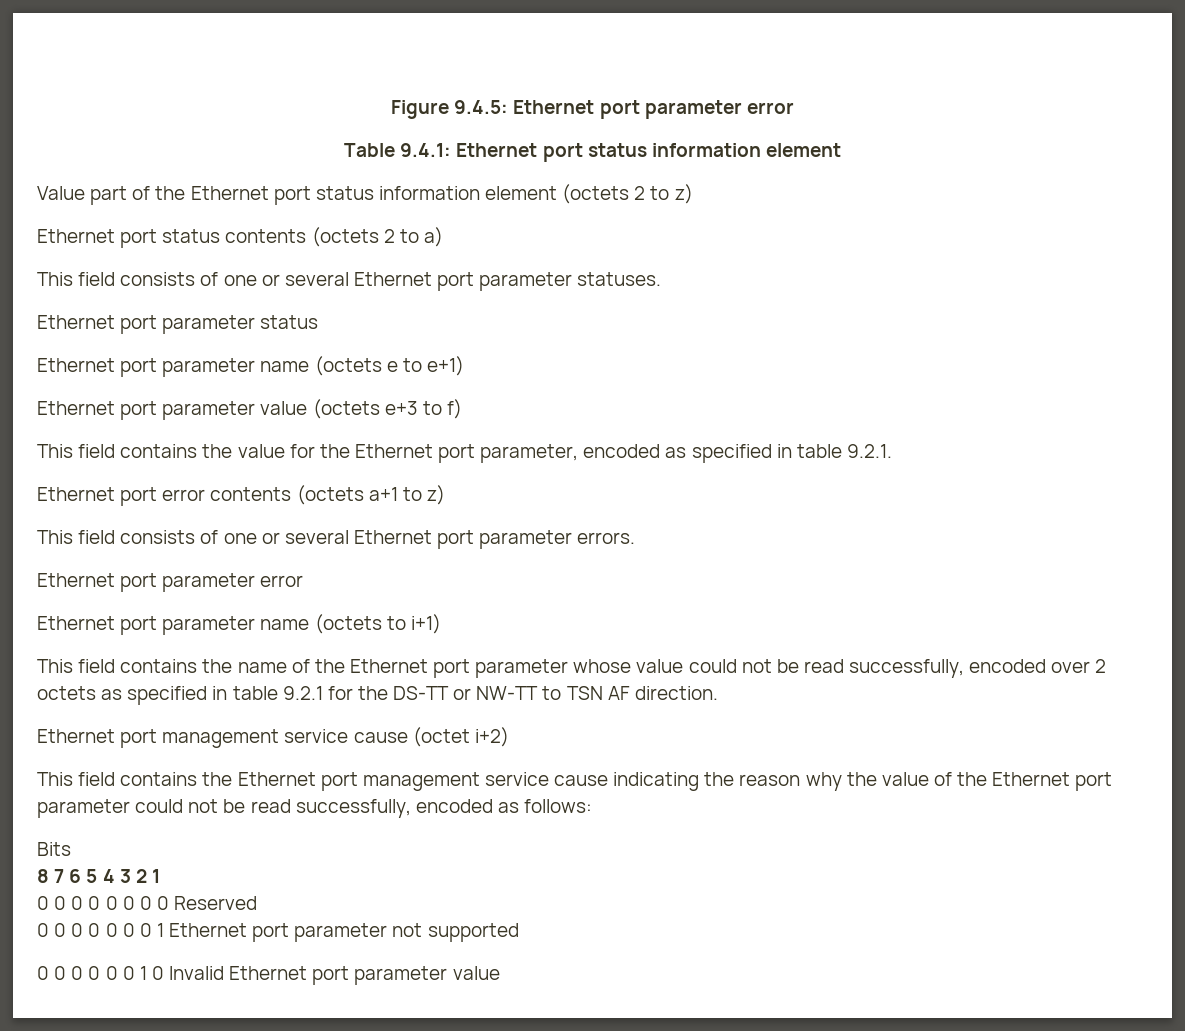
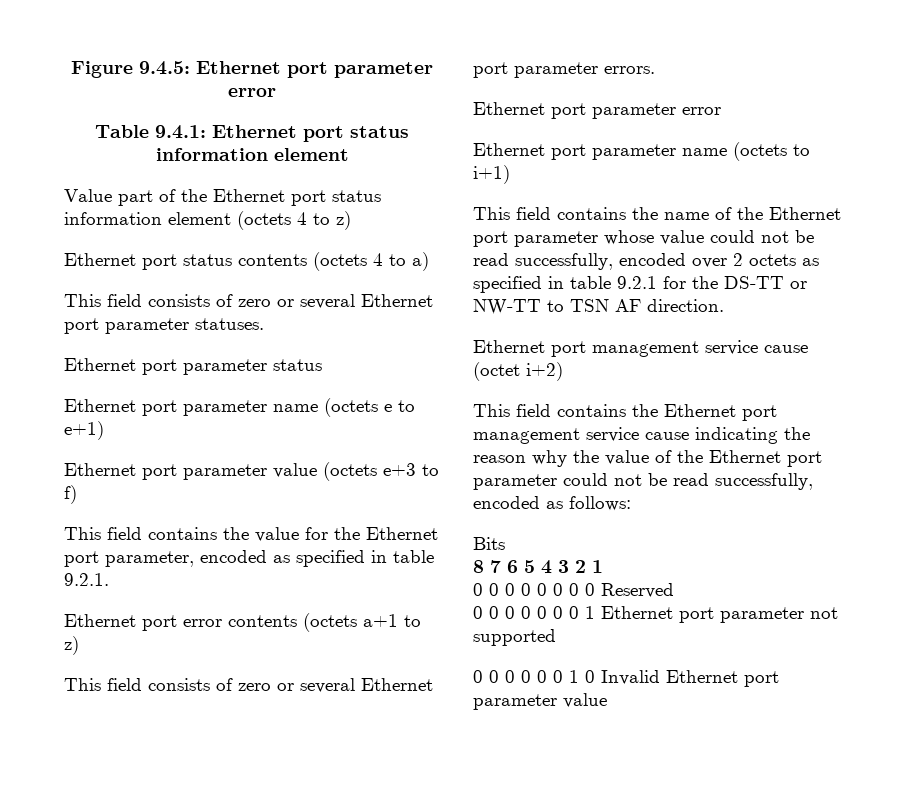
[634,186,646,200] 2 -> [297,212,307,225] 4
[383,229,395,243] 2 -> [373,253,383,266] 4
[223,275,257,286] one -> [238,299,271,307] zero
[223,533,257,544] one -> [238,683,271,691] zero

